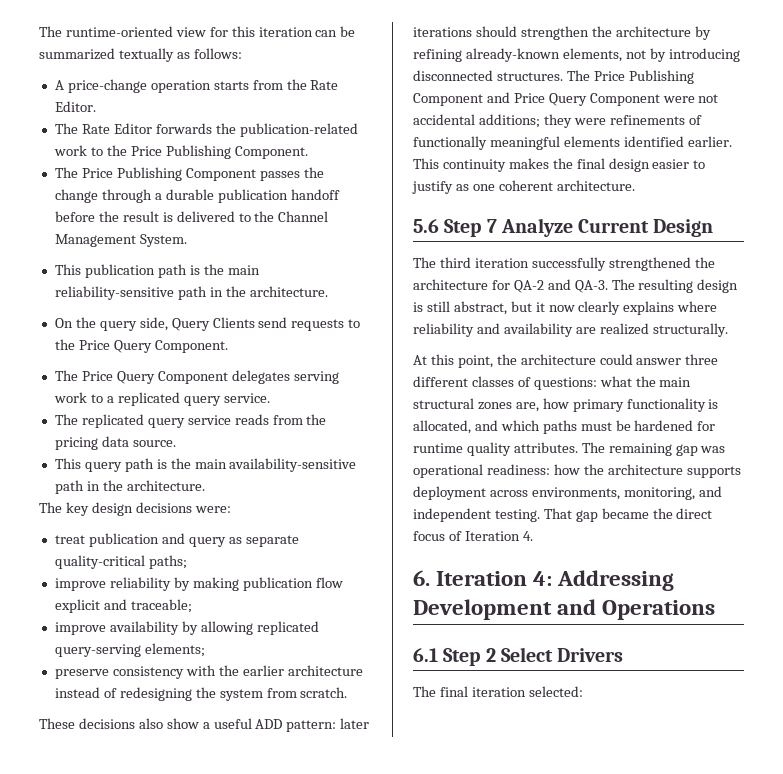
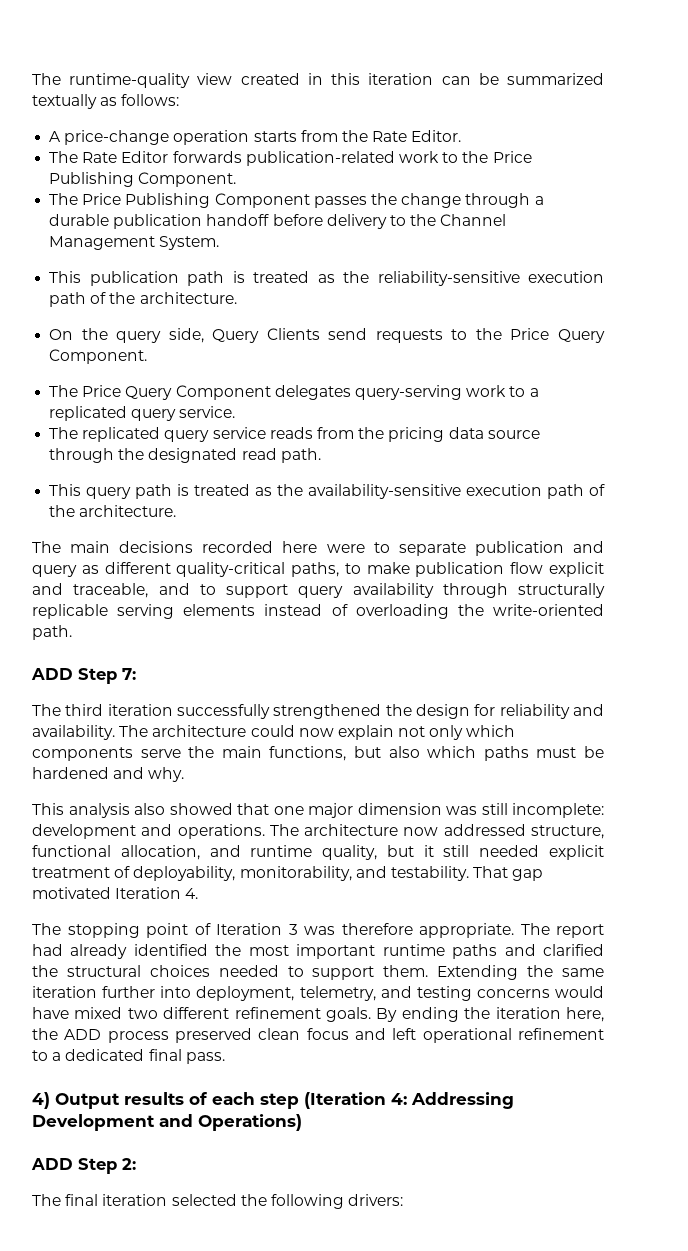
[39,26,228,37] The runtime-oriented view for -> [32,73,323,88] The runtime-quality view created in
[215,123,236,134] the -> (242, 157) none
[98,211,235,222] the result is delivered -> [326,214,387,229] delivery
[203,264,260,275] [54,286,223,300] the main reliability-sensitive path in -> [253,271,604,286] [49,292,107,307] treated as the reliability-sensitive execution path of
[293,371,339,384] serving -> [354,385,462,400] query-serving
[132,440,176,447] [54,458,357,472] [54,480,205,494] [39,502,231,516] [54,533,299,547] [54,555,187,569] [54,577,343,591] [54,599,192,613] [54,621,319,635] [54,643,205,657] [54,665,363,679] [54,687,348,701] [39,718,370,732] [413,26,711,40] [413,48,740,62] [413,70,694,84] [413,92,719,106] [413,114,702,128] [413,136,732,150] [413,158,706,172] [412,180,635,194] [413,218,714,237] source. // This query path is the main availability-sensitive path in the architecture. // The key design decisions were: // treat publication and query as separate quality-critical paths; // improve reliability by making publication flow explicit and traceable; // improve availability by allowing replicated query-serving elements; // preserve consistency with the earlier architecture instead of redesigning the system from scratch. // These decisions also show a useful ADD pattern: later iterations should strengthen the architecture by refining already-known elements, not by introducing disconnected structures. The Price Publishing Component and Price Query Component were not accidental additions; they were refinements of functionally meaningful elements identified earlier. This continuity makes the final design easier to justify as one coherent architecture. // 5.6 Step 7 Analyze Current Design -> [487,430,540,439] [49,448,321,463] [49,484,605,499] [49,505,177,517] [32,541,605,556] [32,562,604,577] [32,583,605,598] [32,604,604,619] [32,625,72,640] [31,668,136,684] source through the designated read path. // This query path is treated as the availability-sensitive execution path of the architecture. // The main decisions recorded here were to separate publication and query as different quality-critical paths, to make publication flow explicit and traceable, and to support query availability through structurally replicable serving elements instead of overloading the write-oriented path. // ADD Step 7:
[413,279,739,293] [413,301,718,315] [413,323,728,337] [413,354,719,368] [413,376,692,390] [413,398,719,412] [413,420,498,434] architecture for QA-2 and QA-3. The resulting design is still abstract, but it now clearly explains where reliability and availability are realized structurally. // At this point, the architecture could answer three different classes of questions: what the main structural zones are, how primary functionality is allocated, and -> [416,704,604,719] [32,725,516,740] [32,746,420,761] design for reliability and availability. The architecture could now explain not only which components serve the main functions, but also
[697,421,716,431] [413,442,726,456] [413,464,741,478] [413,486,722,500] [413,508,713,522] [413,531,533,541] [413,570,675,591] [413,599,716,620] [413,647,624,666] for runtime quality attributes. The remaining gap was operational readiness: how the architecture supports deployment across environments, monitoring, and independent testing. That gap became the direct focus of Iteration 4. // 6. Iteration 4: Addressing Development and Operations // 6.1 Step 2 Select Drivers -> [113,767,185,782] [32,803,604,818] [32,824,604,839] [32,845,604,860] [32,866,544,881] [32,887,199,899] [32,923,604,938] [32,944,605,959] [32,965,605,980] [32,986,604,1001] [32,1007,604,1022] [32,1028,604,1043] [32,1049,225,1064] [32,1092,514,1109] [32,1114,302,1131] [31,1158,136,1174] and why. // This analysis also showed that one major dimension was still incomplete: development and operations. The architecture now addressed structure, functional allocation, and runtime quality, but it still needed explicit treatment of deployability, monitorability, and testability. That gap motivated Iteration 4. // The stopping point of Iteration 3 was therefore appropriate. The report had already identified the most important runtime paths and clarified the structural choices needed to support them. Extending the same iteration further into deployment, telemetry, and testing concerns would have mixed two different refinement goals. By ending the iteration here, the ADD process preserved clean focus and left operational refinement to a dedicated final pass. // 4) Output results of each step (Iteration 4: Addressing Development and Operations) // ADD Step 2:
[528,686,583,697] selected: -> [171,1194,404,1209] selected the following drivers:

